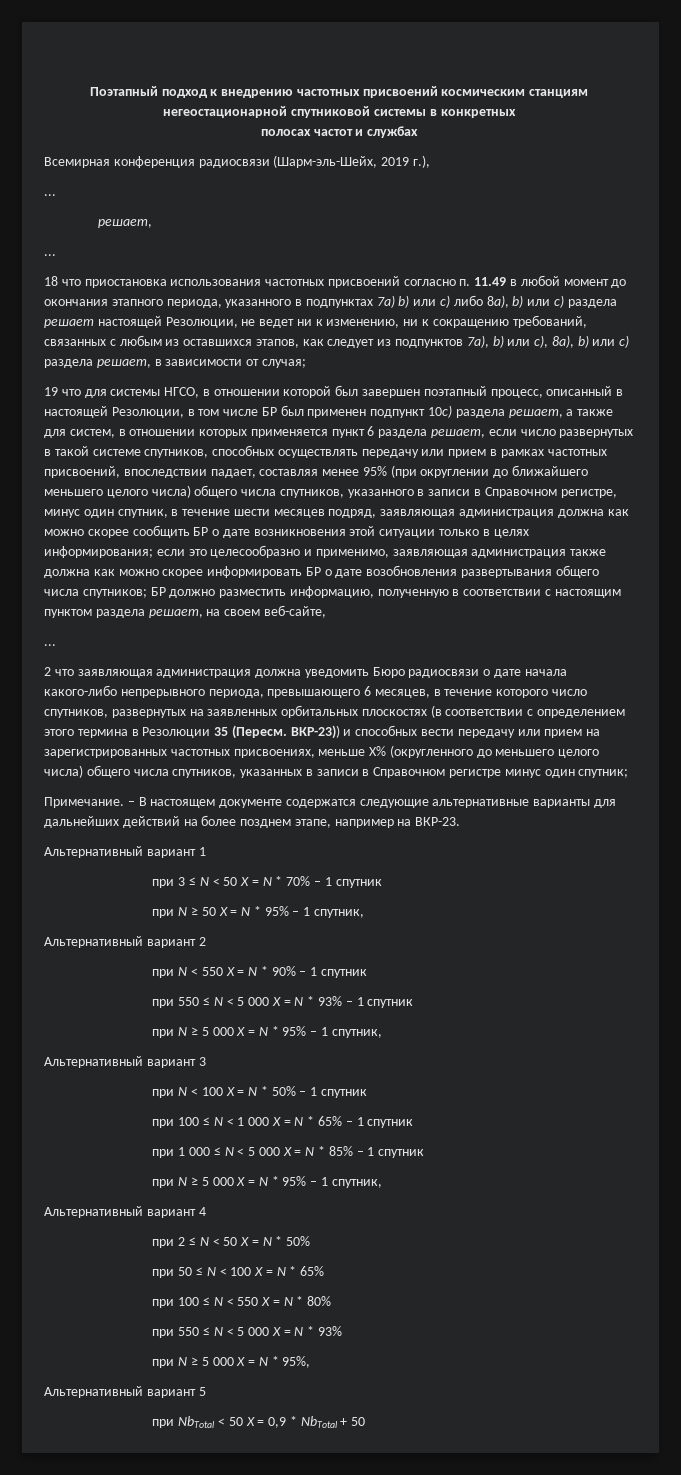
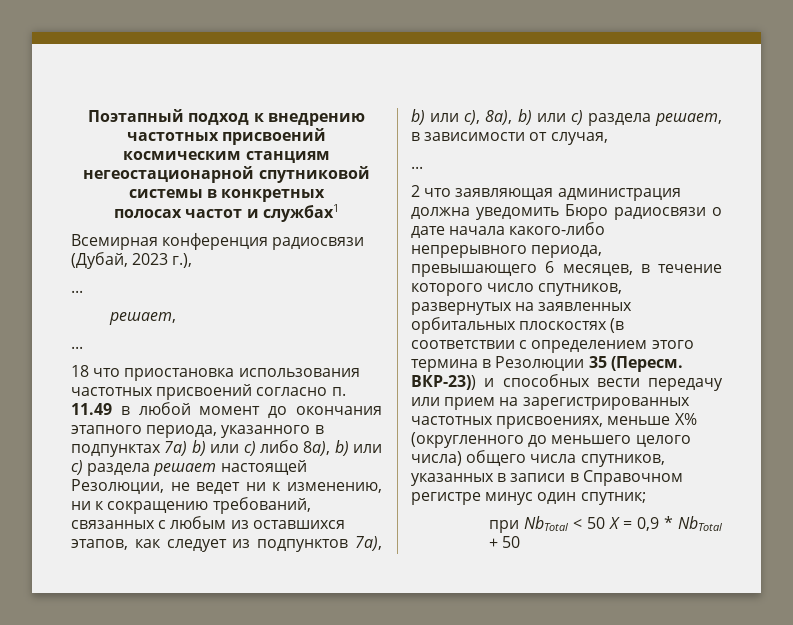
[367,126,419,138] службах -> [262,204,339,222] службах1
[273,155,410,168] (Шарм-эль-Шейх, 2019 -> [71,252,169,269] (Дубай, 2023
[261,359,306,368] [44,385,624,398] [44,405,614,418] [44,426,634,438] [44,445,607,458] [44,465,589,478] [44,485,617,498] [44,509,629,518] [44,525,529,538] [44,545,607,558] [44,565,599,578] [44,586,621,598] [44,605,326,618] случая; // 19 что для системы НГСО, в отношении которой был завершен поэтапный процесс, описанный в настоящей Резолюции, в том числе БР был применен подпункт 10c) раздела решает, а также для систем, в отношении которых применяется пункт 6 раздела решает, если число развернутых в такой системе спутников, способных осуществлять передачу или прием в рамках частотных присвоений, впоследствии падает, составляя менее 95% (при округлении до ближайшего меньшего целого числа) общего числа спутников, указанного в записи в Справочном регистре, минус один спутник, в течение шести месяцев подряд, заявляющая администрация должна как можно скорее сообщить БР о дате возникновения этой ситуации только в целях информирования; если это целесообразно и применимо, заявляющая администрация также должна как можно скорее информировать БР о дате возобновления развертывания общего числа спутников; БР должно разместить информацию, полученную в соответствии с настоящим пунктом раздела решает, на своем веб-сайте, -> [550,132,608,145] случая,
[44,797,617,808] [44,815,461,828] [44,846,206,858] [152,876,382,888] [152,906,364,918] [44,936,206,948] [152,966,367,978] [152,996,414,1008] [152,1026,382,1038] [44,1056,206,1068] [152,1086,367,1098] [152,1116,414,1128] [152,1146,425,1158] [152,1176,382,1188] [44,1206,206,1218] [152,1236,311,1248] [152,1266,325,1278] [152,1296,332,1308] [152,1326,342,1338] [152,1356,311,1368] [44,1386,206,1398] // Примечание. – В настоящем документе содержатся следующие альтернативные варианты для дальнейших действий на более позднем этапе, например на ВКР-23. // Альтернативный вариант 1 // при 3 ≤ N < 50 X = N * 70% – 1 спутник // при N ≥ 50 X = N * 95% – 1 спутник, // Альтернативный вариант 2 // при N < 550 X = N * 90% – 1 спутник // при 550 ≤ N < 5 000 X = N * 93% – 1 спутник // при N ≥ 5 000 X = N * 95% – 1 спутник, // Альтернативный вариант 3 // при N < 100 X = N * 50% – 1 спутник // при 100 ≤ N < 1 000 X = N * 65% – 1 спутник // при 1 000 ≤ N < 5 000 X = N * 85% – 1 спутник // при N ≥ 5 000 X = N * 95% – 1 спутник, // Альтернативный вариант 4 // при 2 ≤ N < 50 X = N * 50% // при 50 ≤ N < 100 X = N * 65% // при 100 ≤ N < 550 X = N * 80% // при 550 ≤ N < 5 000 X = N * 93% // при N ≥ 5 000 X = N * 95%, // Альтернативный вариант 5 -> (646, 498) none

